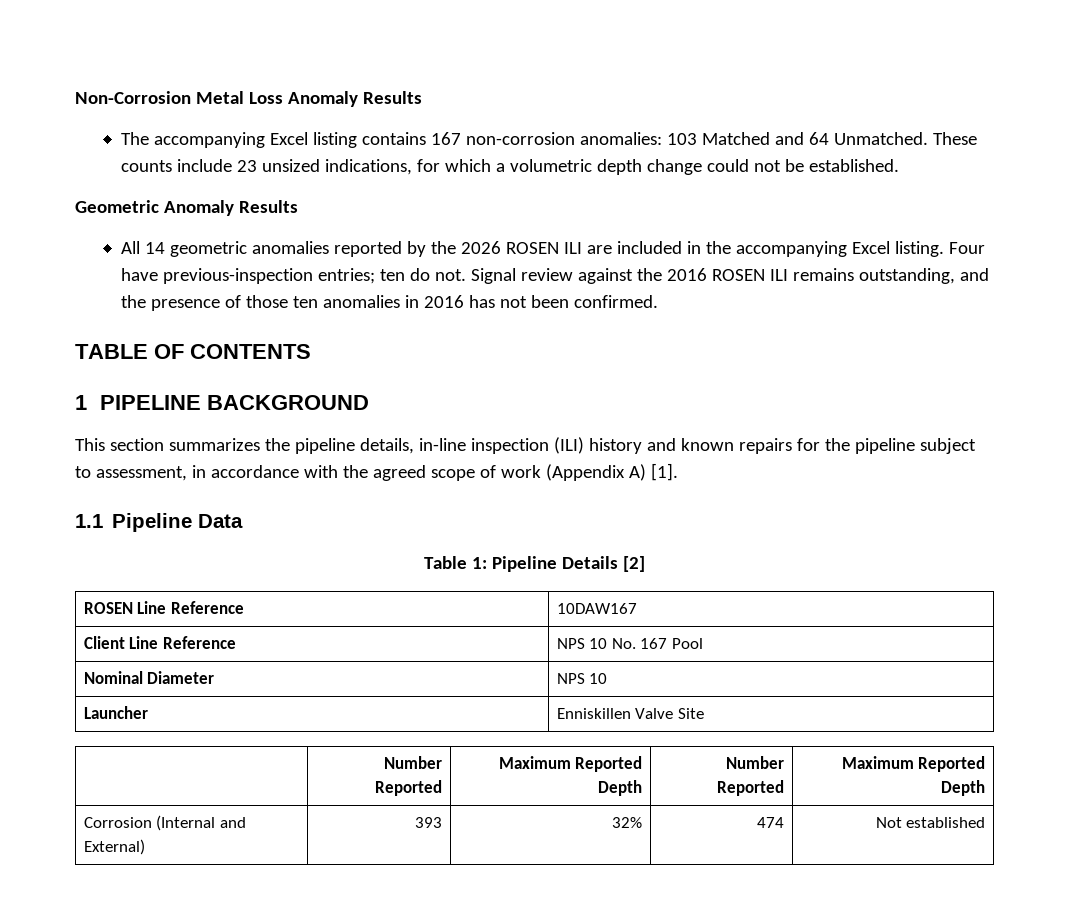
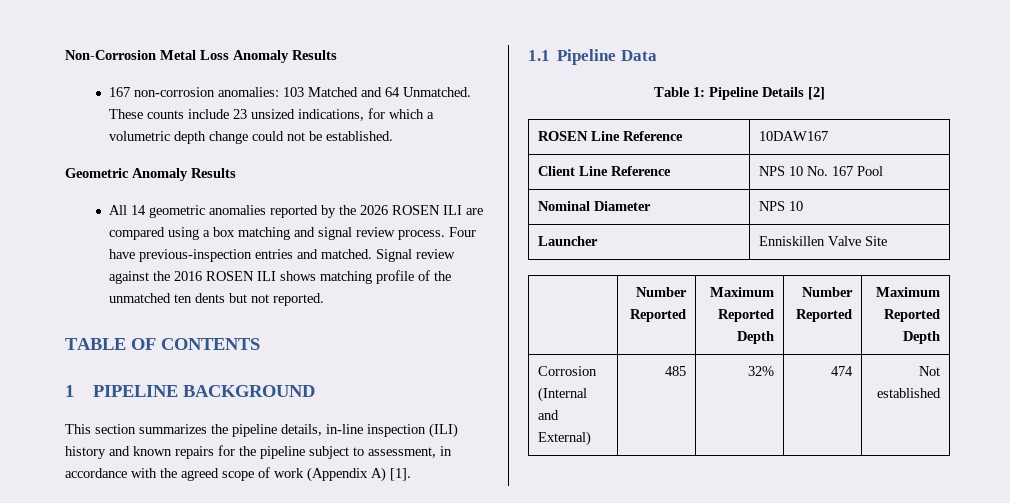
[120,132,426,148] The accompanying Excel listing contains -> (337, 55) none
[616,241,985,257] [120,268,466,284] included in the accompanying Excel listing. Four have previous-inspection entries; ten do not. -> [108,227,476,240] [108,249,372,262] compared using a box matching and signal review process. Four have previous-inspection entries and matched.
[792,268,989,284] [120,295,658,311] remains outstanding, and the presence of those ten anomalies in 2016 has not been confirmed. -> [279,270,451,284] [108,293,324,306] shows matching profile of the unmatched ten dents but not reported.
[415,817,443,828] 393 -> [665,366,687,376] 485

